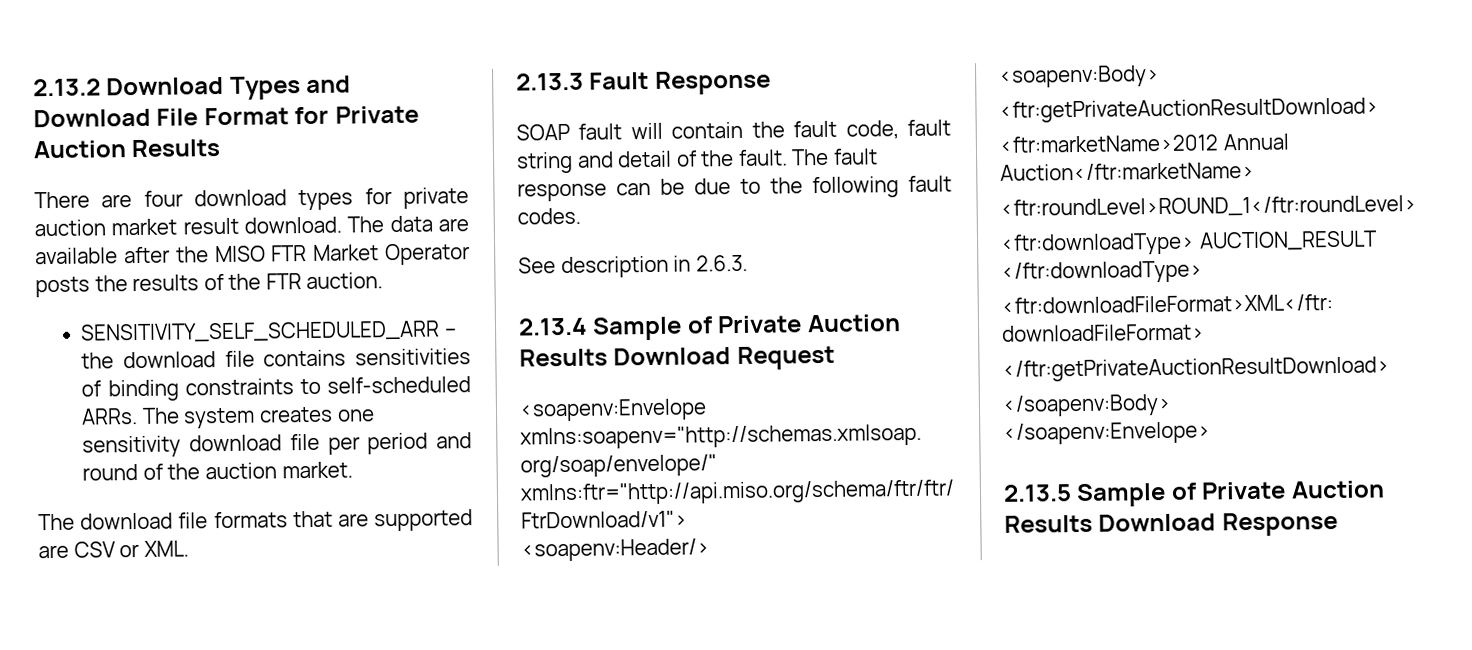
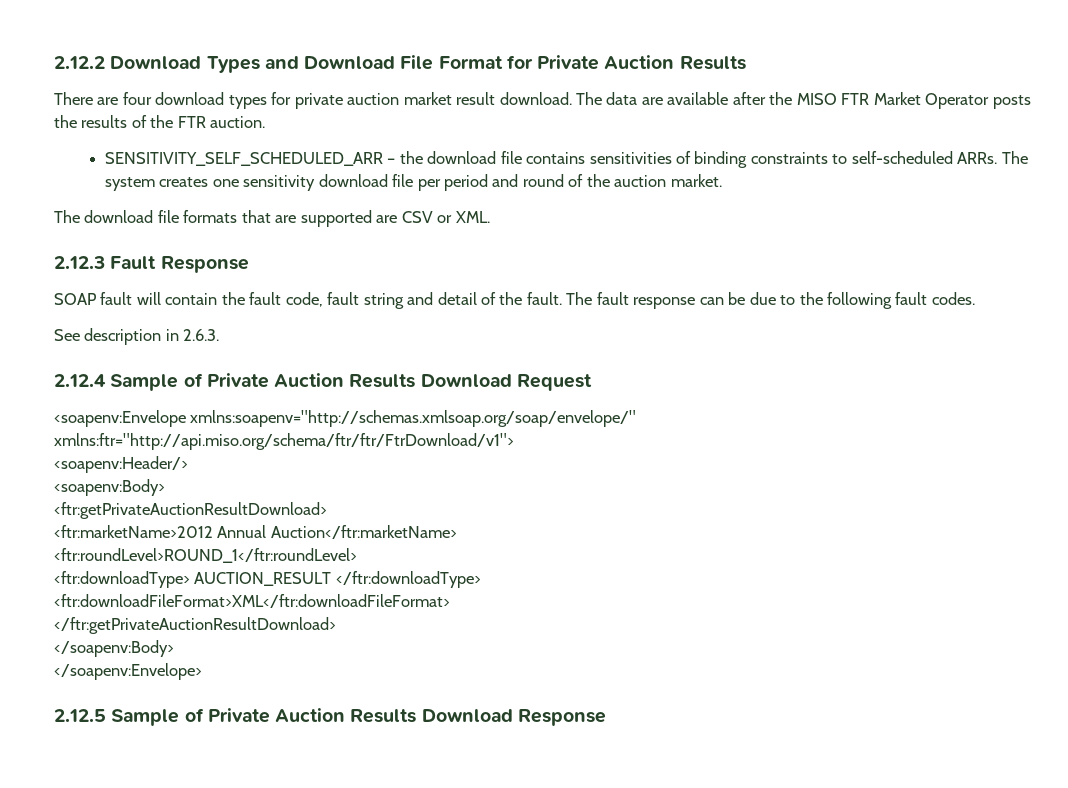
[33,78,101,97] 2.13.2 -> [54,56,105,69] 2.12.2
[516,72,584,91] 2.13.3 -> [54,256,105,269] 2.12.3
[518,317,588,336] 2.13.4 -> [54,374,106,387] 2.12.4
[1003,484,1072,502] 2.13.5 -> [54,709,106,722] 2.12.5

